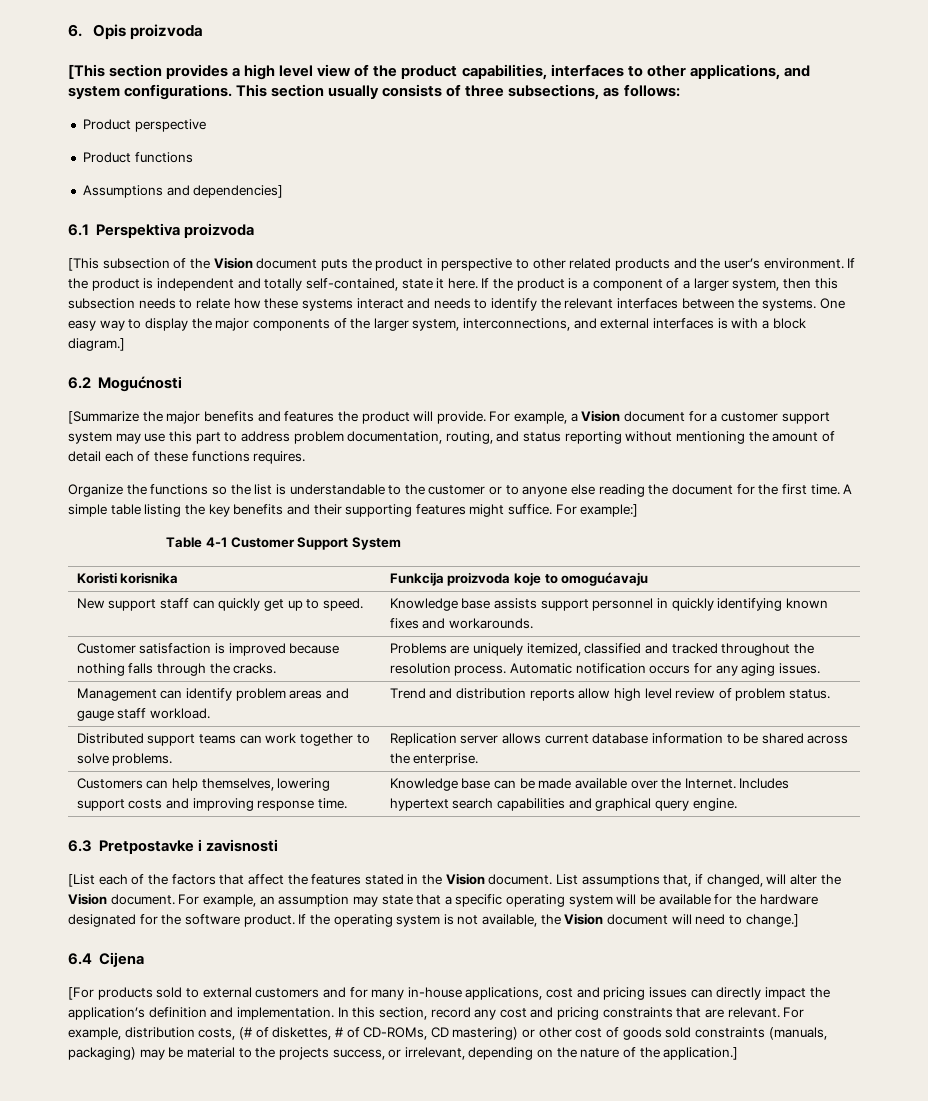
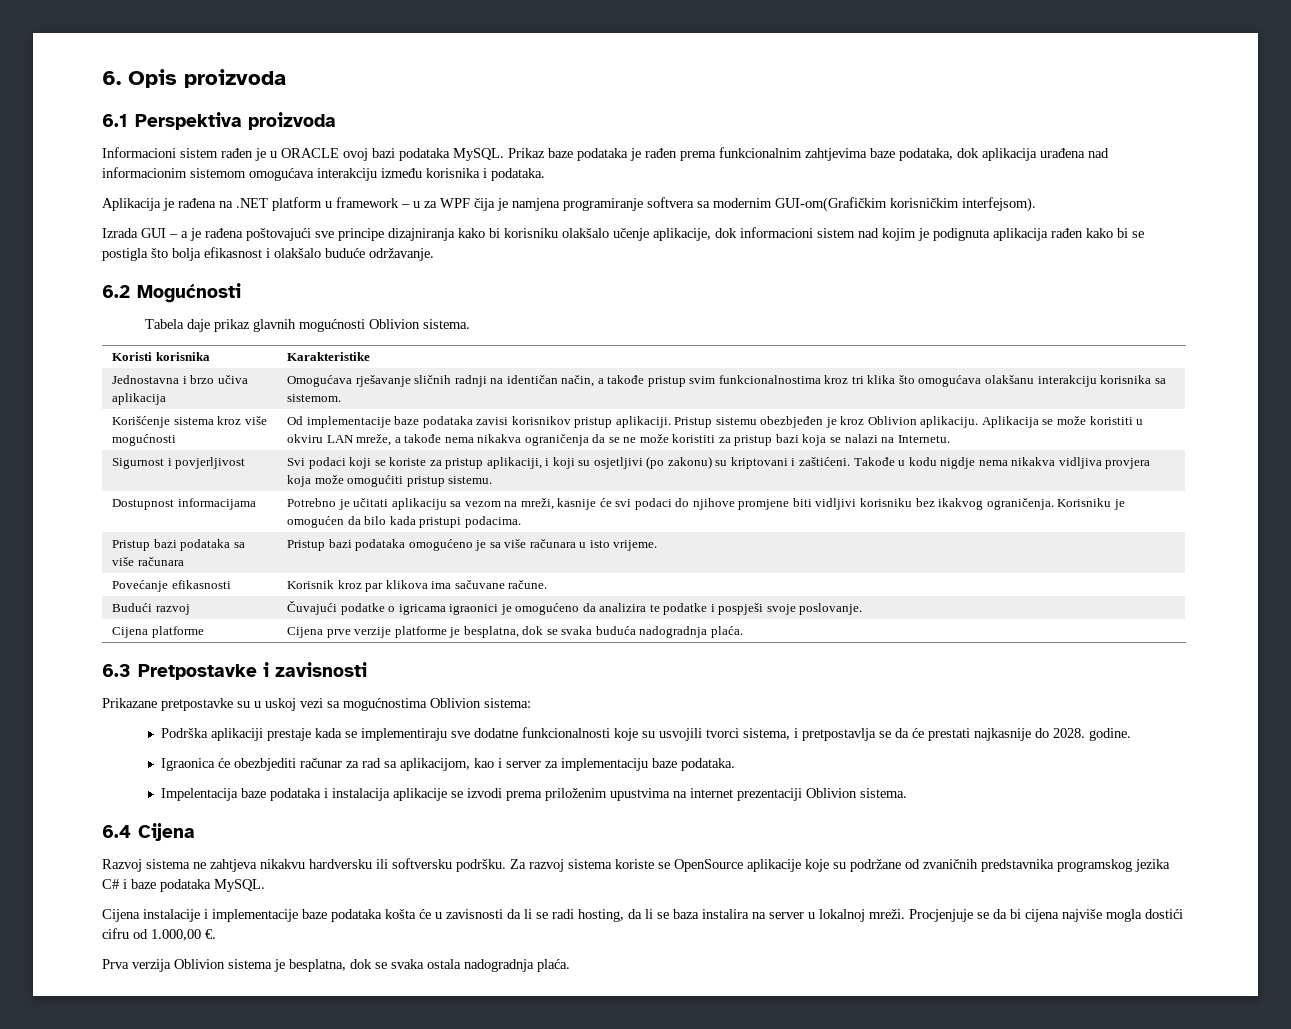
[68,64,810,80] [68,84,680,100] [82,119,206,132] [82,152,193,163] [82,185,284,198] [68,223,254,238] [68,257,856,271] [68,278,838,291] [68,298,845,311] [68,318,806,331] [68,338,125,351] [68,376,182,392] [68,410,830,424] [68,431,835,444] [68,451,306,464] [68,484,853,497] [68,504,639,517] [166,537,401,550] [76,572,179,584] [389,572,649,586] [76,598,363,611] [389,598,828,611] [389,618,533,629] [76,643,340,656] [76,663,277,676] [389,643,814,656] [389,663,820,676] [76,688,349,701] [76,708,210,721] [389,688,831,701] [76,733,370,746] [76,753,173,766] [389,733,849,746] [389,753,479,766] [76,778,331,791] [76,798,347,811] [389,778,790,791] [389,798,737,811] [68,839,278,854] [68,873,841,887] [68,893,818,907] [68,913,799,927] [68,952,144,967] [68,987,830,1000] [68,1007,805,1020] [68,1027,827,1040] [68,1047,739,1060] [This section provides a high level view of the product capabilities, interfaces to other applications, and system configurations. This section usually consists of three subsections, as follows: // Product perspective // Product functions // Assumptions and dependencies] // 6.1 Perspektiva proizvoda // [This subsection of the Vision document puts the product in perspective to other related products and the user’s environment. If the product is independent and totally self-contained, state it here. If the product is a component of a larger system, then this subsection needs to relate how these systems interact and needs to identify the relevant interfaces between the systems. One easy way to display the major components of the larger system, interconnections, and external interfaces is with a block diagram.] // 6.2 Mogućnosti // [Summarize the major benefits and features the product will provide. For example, a Vision document for a customer support system may use this part to address problem documentation, routing, and status reporting without mentioning the amount of detail each of these functions requires. // Organize the functions so the list is understandable to the customer or to anyone else reading the document for the first time. A simple table listing the key benefits and their supporting features might suffice. For example:] // Table 4-1 Customer Support System // Koristi korisnika | Funkcija proizvoda koje to omogućavaju // New support staff can quickly get up to speed. | Knowledge base assists support personnel in quickly identifying known fixes and workarounds. // Customer satisfaction is improved because nothing falls through the cracks. | Problems are uniquely itemized, classified and tracked throughout the resolution process. Automatic notification occurs for any aging issues. // Management can identify problem areas and gauge staff workload. | Trend and distribution reports allow high level review of problem status. // Distributed support teams can work together to solve problems. | Replication server allows current database information to be shared across the enterprise. // Customers can help themselves, lowering support costs and improving response time. | Knowledge base can be made available over the Internet. Includes hypertext search capabilities and graphical query engine. // 6.3 Pretpostavke i zavisnosti // [List each of the factors that affect the features stated in the Vision document. List assumptions that, if changed, will alter the Vision document. For example, an assumption may state that a specific operating system will be available for the hardware designated for the software product. If the operating system is not available, the Vision document will need to change.] // 6.4 Cijena // [For products sold to external customers and for many in-house applications, cost and pricing issues can directly impact the application’s definition and implementation. In this section, record any cost and pricing constraints that are relevant. For example, distribution costs, (# of diskettes, # of CD-ROMs, CD mastering) or other cost of goods sold constraints (manuals, packaging) may be material to the projects success, or irrelevant, depending on the nature of the application.] -> [102,112,337,130] [102,147,1109,161] [102,167,545,181] [102,197,1036,212] [102,227,1144,241] [102,247,434,261] [102,283,242,303] [144,319,470,332] [112,352,210,361] [287,352,371,361] [112,375,248,384] [112,393,167,405] [287,375,1166,387] [287,394,342,402] [112,416,267,428] [112,434,177,446] [287,416,1144,428] [287,434,950,446] [112,457,246,469] [287,456,1151,469] [287,475,493,487] [112,498,256,510] [287,498,1125,510] [287,516,521,528] [112,539,245,551] [112,557,184,566] [287,539,658,551] [112,580,231,592] [287,580,548,592] [112,603,190,615] [287,601,863,615] [112,626,204,638] [287,626,743,638] [102,662,368,680] [102,698,531,711] [160,727,1131,741] [160,758,735,771] [160,788,907,801] [102,823,196,841] [102,858,1170,872] [102,879,265,892] [102,909,1183,922] [102,928,216,941] [102,959,570,972] 6.1 Perspektiva proizvoda // Informacioni sistem rađen je u ORACLE ovoj bazi podataka MySQL. Prikaz baze podataka je rađen prema funkcionalnim zahtjevima baze podataka, dok aplikacija urađena nad informacionim sistemom omogućava interakciju između korisnika i podataka. // Aplikacija je rađena na .NET platform u framework – u za WPF čija je namjena programiranje softvera sa modernim GUI-om(Grafičkim korisničkim interfejsom). // Izrada GUI – a je rađena poštovajući sve principe dizajniranja kako bi korisniku olakšalo učenje aplikacije, dok informacioni sistem nad kojim je podignuta aplikacija rađen kako bi se postigla što bolja efikasnost i olakšalo buduće održavanje. // 6.2 Mogućnosti // Tabela daje prikaz glavnih mogućnosti Oblivion sistema. // Koristi korisnika | Karakteristike // Jednostavna i brzo učiva aplikacija | Omogućava rješavanje sličnih radnji na identičan način, a takođe pristup svim funkcionalnostima kroz tri klika što omogućava olakšanu interakciju korisnika sa sistemom. // Korišćenje sistema kroz više mogućnosti | Od implementacije baze podataka zavisi korisnikov pristup aplikaciji. Pristup sistemu obezbjeđen je kroz Oblivion aplikaciju. Aplikacija se može koristiti u okviru LAN mreže, a takođe nema nikakva ograničenja da se ne može koristiti za pristup bazi koja se nalazi na Internetu. // Sigurnost i povjerljivost | Svi podaci koji se koriste za pristup aplikaciji, i koji su osjetljivi (po zakonu) su kriptovani i zaštićeni. Takođe u kodu nigdje nema nikakva vidljiva provjera koja može omogućiti pristup sistemu. // Dostupnost informacijama | Potrebno je učitati aplikaciju sa vezom na mreži, kasnije će svi podaci do njihove promjene biti vidljivi korisniku bez ikakvog ograničenja. Korisniku je omogućen da bilo kada pristupi podacima. // Pristup bazi podataka sa više računara | Pristup bazi podataka omogućeno je sa više računara u isto vrijeme. // Povećanje efikasnosti | Korisnik kroz par klikova ima sačuvane račune. // Budući razvoj | Čuvajući podatke o igricama igraonici je omogućeno da analizira te podatke i pospješi svoje poslovanje. // Cijena platforme | Cijena prve verzije platforme je besplatna, dok se svaka buduća nadogradnja plaća. // 6.3 Pretpostavke i zavisnosti // Prikazane pretpostavke su u uskoj vezi sa mogućnostima Oblivion sistema: // Podrška aplikaciji prestaje kada se implementiraju sve dodatne funkcionalnosti koje su usvojili tvorci sistema, i pretpostavlja se da će prestati najkasnije do 2028. godine. // Igraonica će obezbjediti računar za rad sa aplikacijom, kao i server za implementaciju baze podataka. // Impelentacija baze podataka i instalacija aplikacije se izvodi prema priloženim upustvima na internet prezentaciji Oblivion sistema. // 6.4 Cijena // Razvoj sistema ne zahtjeva nikakvu hardversku ili softversku podršku. Za razvoj sistema koriste se OpenSource aplikacije koje su podržane od zvaničnih predstavnika programskog jezika C# i baze podataka MySQL. // Cijena instalacije i implementacije baze podataka košta će u zavisnosti da li se radi hosting, da li se baza instalira na server u lokalnoj mreži. Procjenjuje se da bi cijena najviše mogla dostići cifru od 1.000,00 €. // Prva verzija Oblivion sistema je besplatna, dok se svaka ostala nadogradnja plaća.

